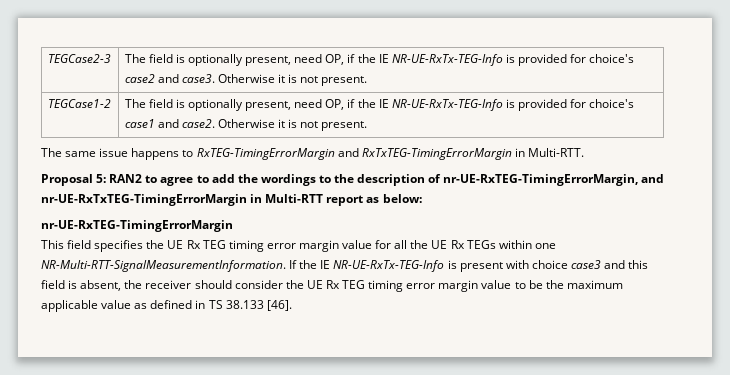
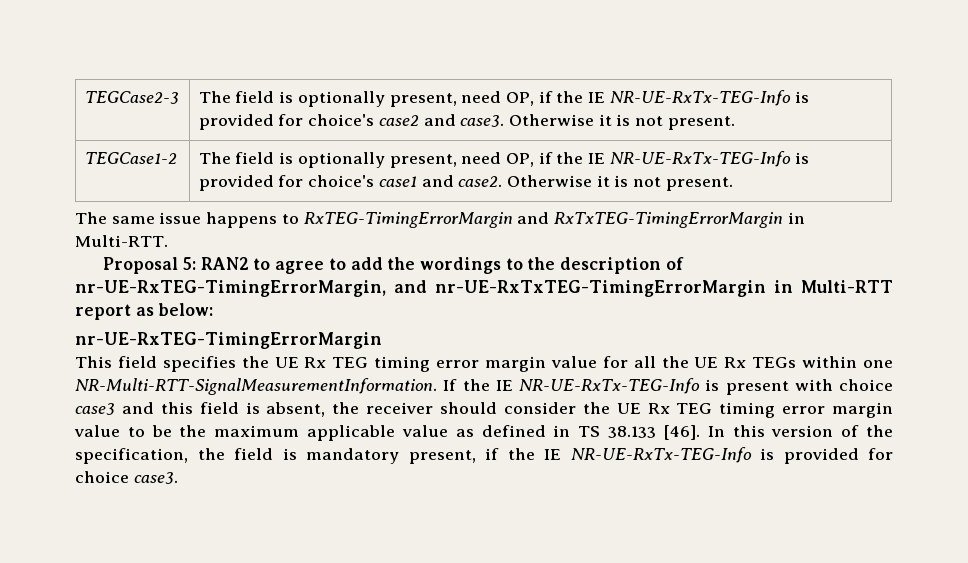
(292, 305) none -> [707,425,894,437] [75,447,894,464] [75,471,178,484] In this version of the specification, the field is mandatory present, if the IE NR-UE-RxTx-TEG-Info is provided for choice case3.

